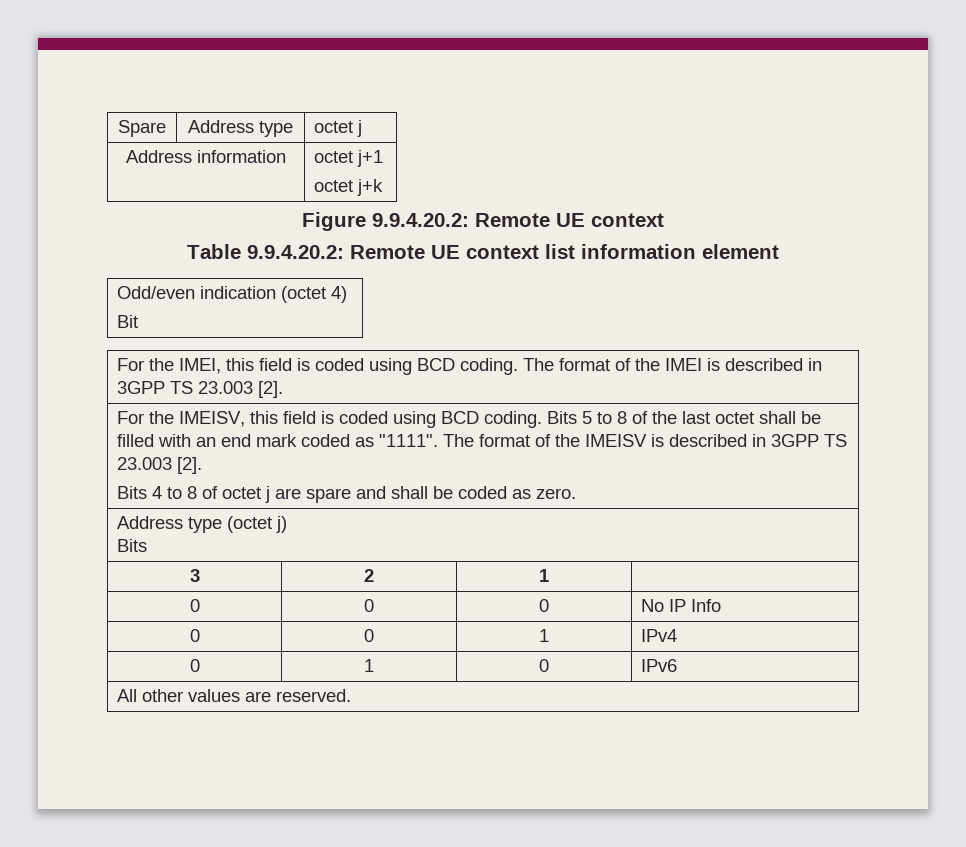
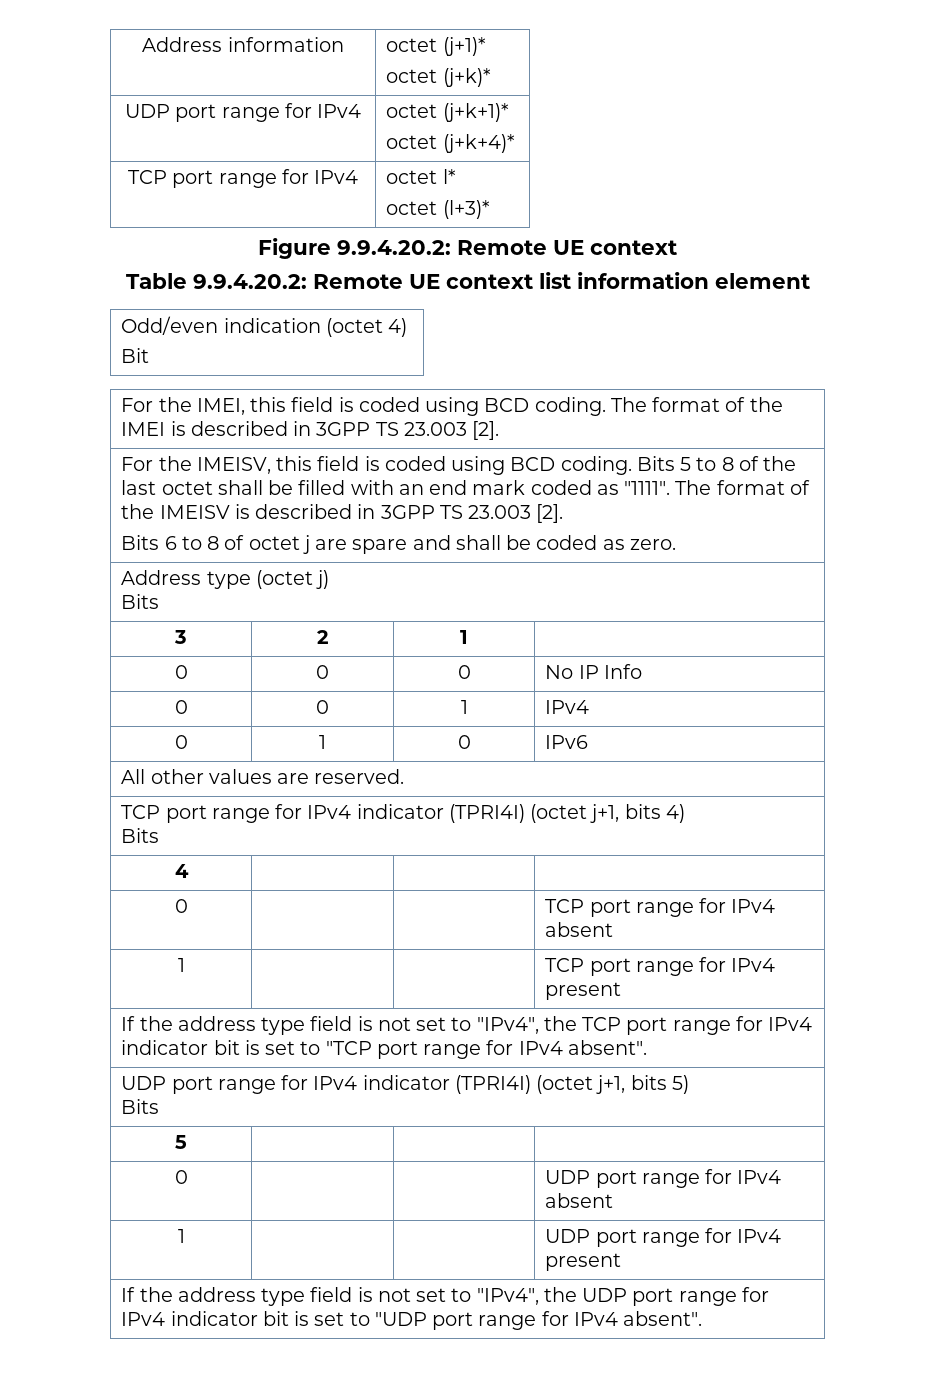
[118,120,166,137] [188,120,293,137] [314,120,363,137] Spare | Address type | octet j // -> (142, 44) none
[357,150,384,167] [314,179,384,196] j+1 // octet j+k -> [442,37,486,56] [386,68,491,87] [124,103,362,122] [386,103,509,122] [386,134,515,153] [127,169,359,188] [386,169,456,184] [386,200,490,219] (j+1)* // octet (j+k)* // UDP port range for IPv4 | octet (j+k+1)* // octet (j+k+4)* // TCP port range for IPv4 | octet l* // octet (l+3)*
[152,486,163,499] 4 -> [164,536,177,550] 6
(352, 695) none -> [121,804,685,823] [121,828,160,843] [174,864,189,878] [174,899,188,913] [545,898,776,917] [545,922,614,937] [177,958,185,972] [545,957,776,976] [545,982,622,1000] [121,1016,813,1035] [121,1040,647,1059] [121,1075,689,1094] [121,1099,160,1114] [175,1135,187,1149] [174,1170,188,1184] [545,1169,782,1188] [545,1193,614,1208] [177,1229,185,1243] [545,1228,782,1247] [545,1253,622,1271] [121,1287,769,1306] [121,1311,703,1330] // TCP port range for IPv4 indicator (TPRI4I) (octet j+1, bits 4) // Bits // 4 | | | // 0 | | | TCP port range for IPv4 absent // 1 | | | TCP port range for IPv4 present // If the address type field is not set to "IPv4", the TCP port range for IPv4 indicator bit is set to "TCP port range for IPv4 absent". // UDP port range for IPv4 indicator (TPRI4I) (octet j+1, bits 5) // Bits // 5 | | | // 0 | | | UDP port range for IPv4 absent // 1 | | | UDP port range for IPv4 present // If the address type field is not set to "IPv4", the UDP port range for IPv4 indicator bit is set to "UDP port range for IPv4 absent".

